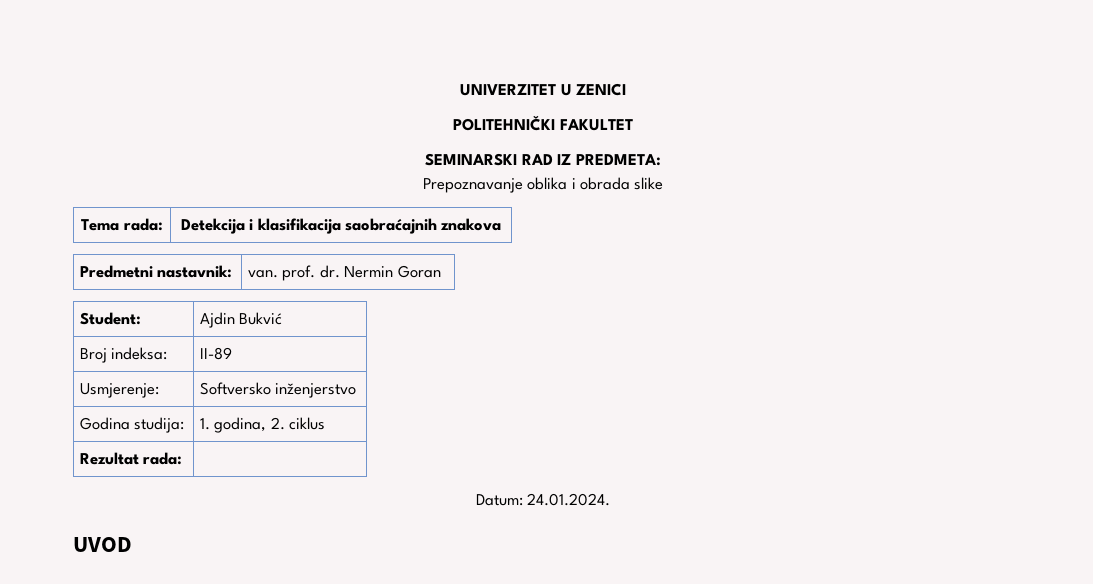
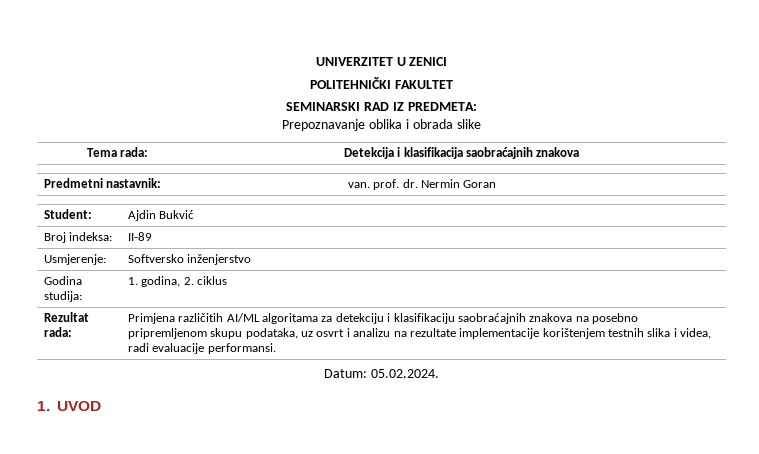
(183, 458) none -> [127,313,639,324] [127,328,712,339] [127,343,276,354] Primjena različitih AI/ML algoritama za detekciju i klasifikaciju saobraćajnih znakova na posebno pripremljenom skupu podataka, uz osvrt i analizu na rezultate implementacije korištenjem testnih slika i videa, radi evaluacije performansi.
[527,493,611,506] 24.01.2024. // -> [370,369,439,378] [37,401,50,411] 05.02.2024. // 1.

